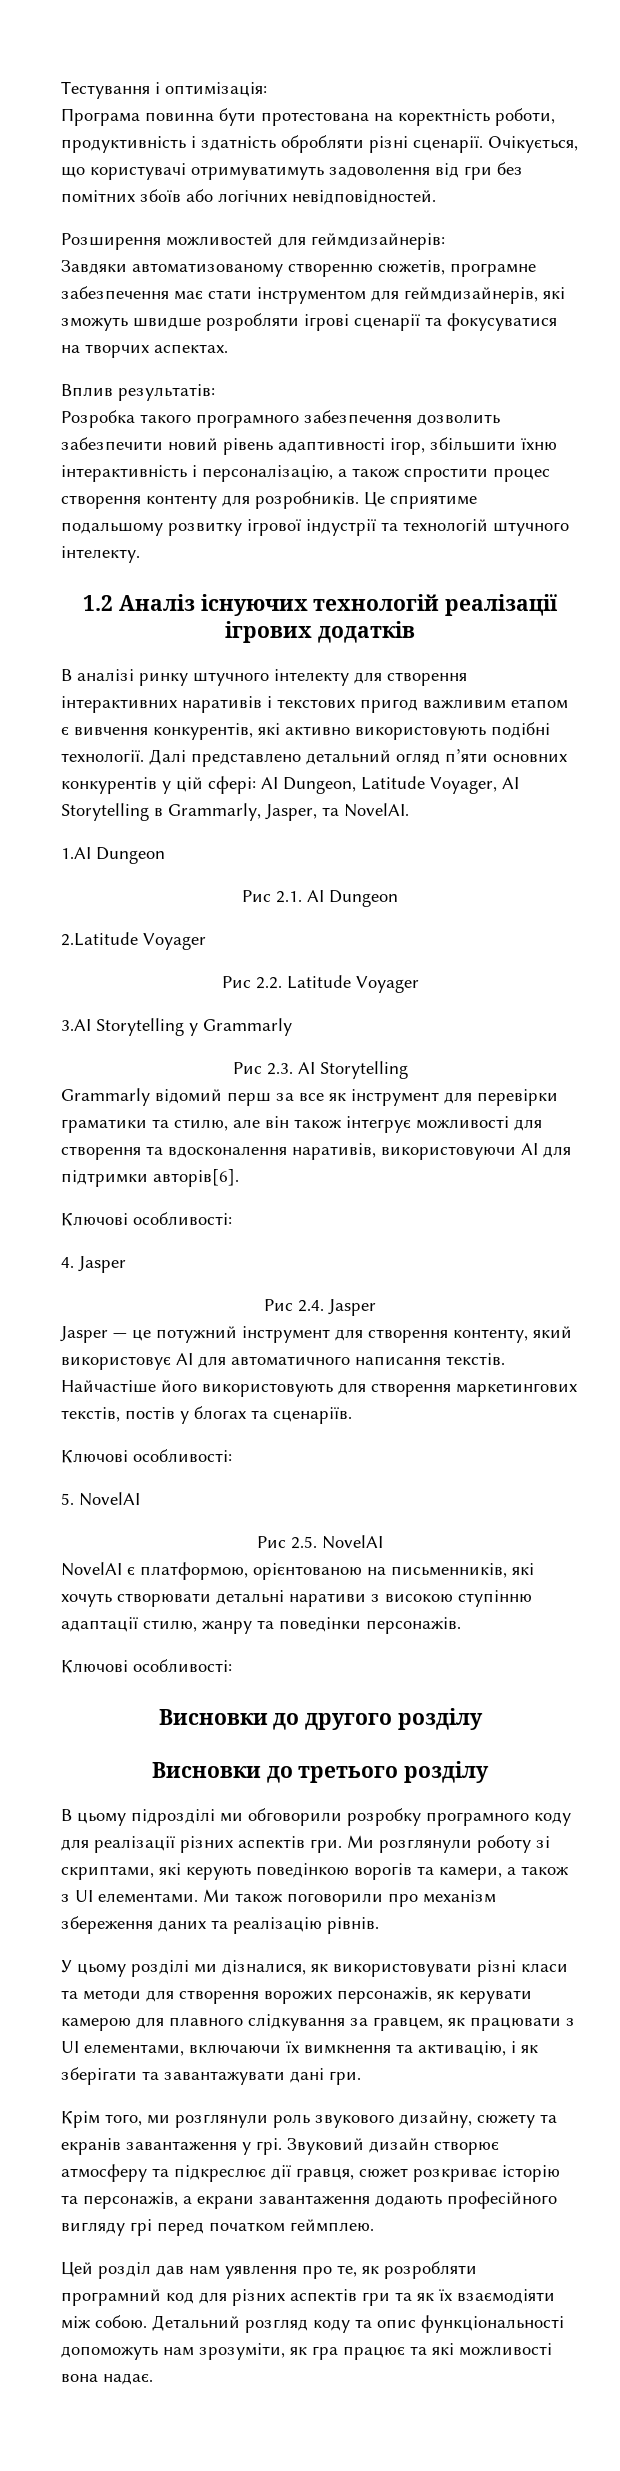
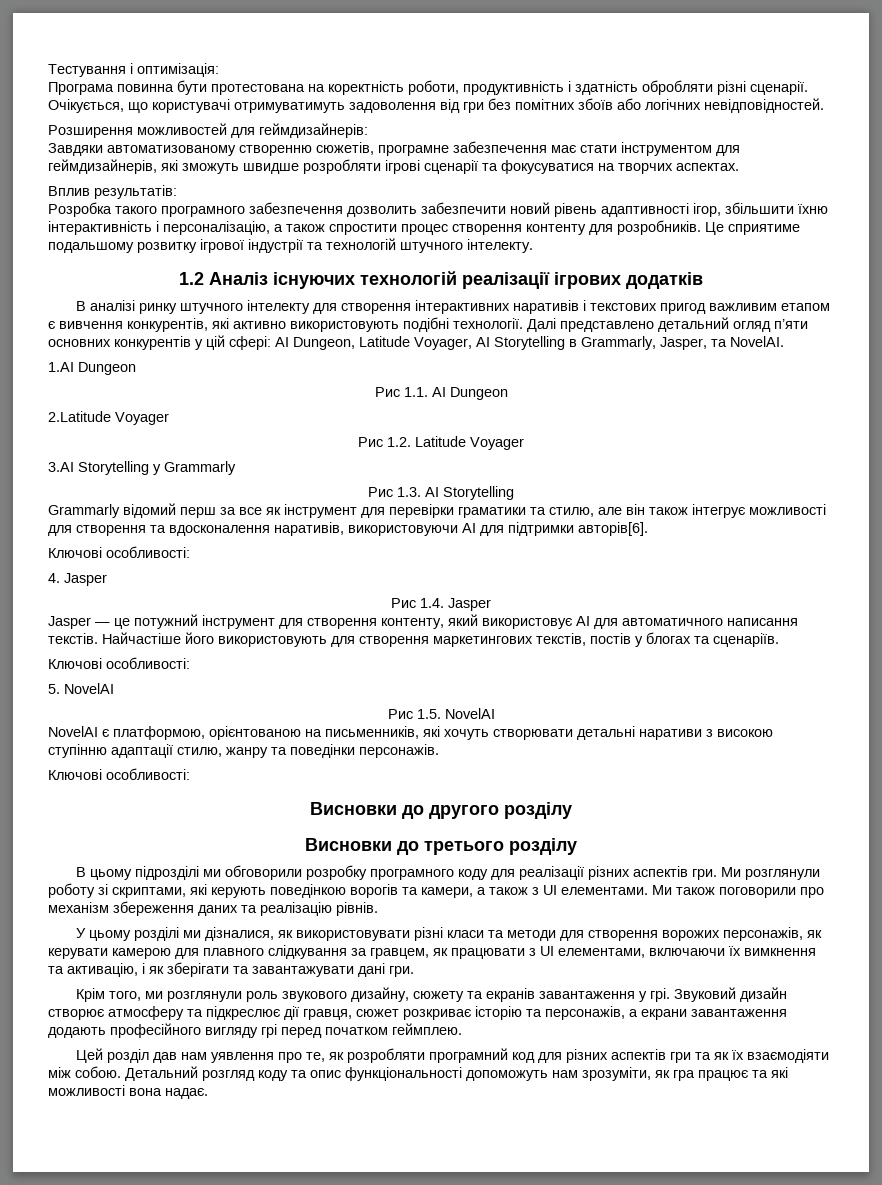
[276,891,302,903] 2.1. -> [403,387,428,397] 1.1.
[255,977,282,989] 2.2. -> [387,437,411,447] 1.2.
[266,1063,293,1075] 2.3. -> [397,487,421,497] 1.3.
[298,1300,324,1312] 2.4. -> [420,598,444,608] 1.4.
[291,1536,317,1549] 2.5. -> [416,709,441,719] 1.5.

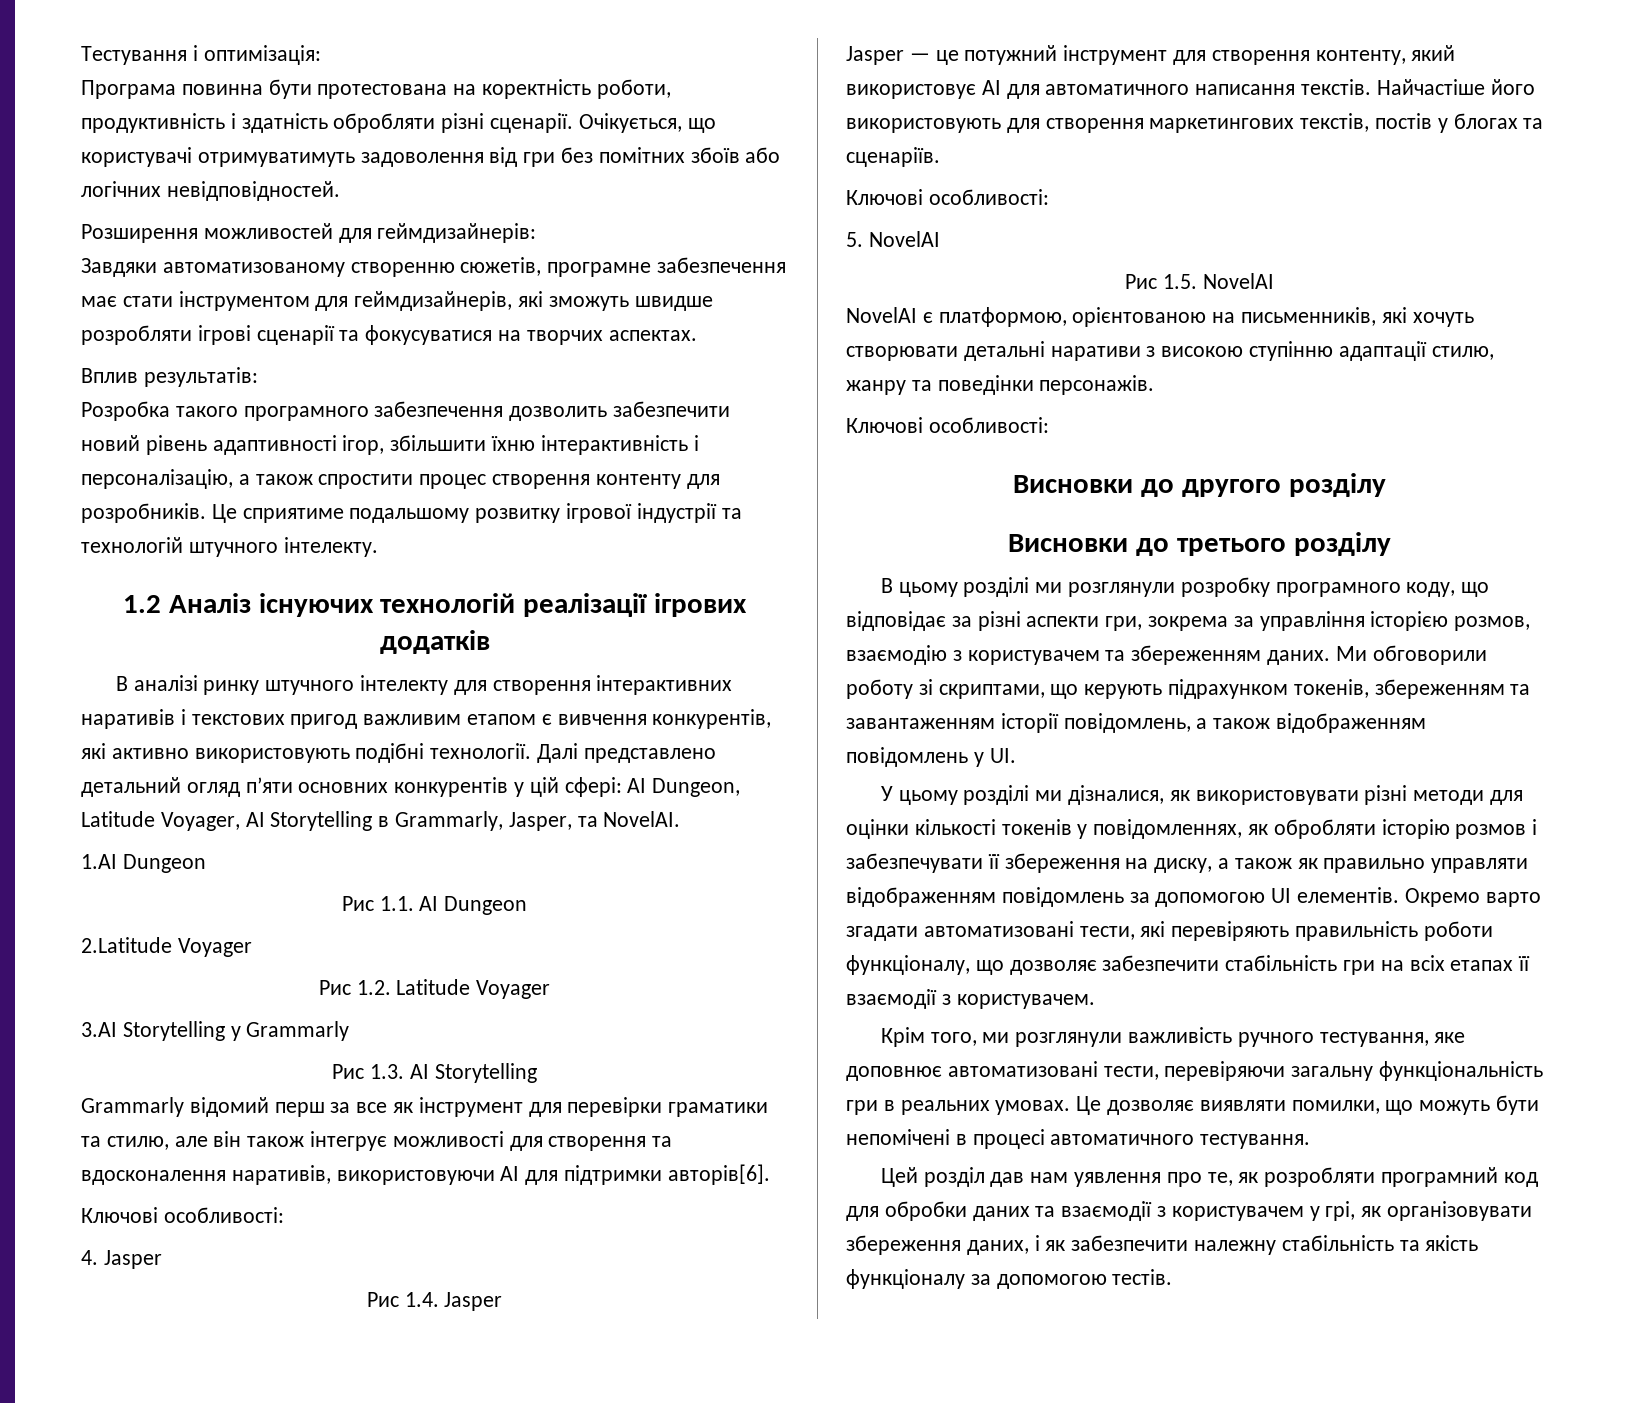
[135,865,821,880] [48,883,824,898] [48,901,378,916] підрозділі ми обговорили розробку програмного коду для реалізації різних аспектів гри. Ми розглянули роботу зі скриптами, які керують поведінкою ворогів та камери, а також з UI елементами. Ми також поговорили про механізм збереження даних та реалізацію рівнів. -> [963,577,1490,597] [846,611,1531,631] [846,645,1487,665] [846,679,1531,699] [846,713,1427,733] [846,747,1016,767] розділі ми розглянули розробку програмного коду, що відповідає за різні аспекти гри, зокрема за управління історією розмов, взаємодію з користувачем та збереженням даних. Ми обговорили роботу зі скриптами, що керують підрахунком токенів, збереженням та завантаженням історії повідомлень, а також відображенням повідомлень у UI.
[447,927,823,941] [48,945,816,959] [48,962,414,977] [76,987,788,1002] [48,1006,787,1020] [48,1023,462,1038] класи та методи для створення ворожих персонажів, як керувати камерою для плавного слідкування за гравцем, як працювати з UI елементами, включаючи їх вимкнення та активацію, і як зберігати та завантажувати дані гри. // Крім того, ми розглянули роль звукового дизайну, сюжету та екранів завантаження у грі. Звуковий дизайн створює атмосферу та підкреслює дії гравця, сюжет розкриває історію та персонажів, а екрани завантаження додають професійного вигляду грі перед початком геймплею. -> [1413,790,1524,805] [846,819,1538,839] [846,853,1529,873] [846,887,1541,907] [846,921,1493,941] [846,955,1531,975] [846,989,1095,1009] [880,1027,1466,1047] [846,1061,1544,1081] [846,1095,1540,1115] [846,1129,1311,1149] методи для оцінки кількості токенів у повідомленнях, як обробляти історію розмов і забезпечувати її збереження на диску, а також як правильно управляти відображенням повідомлень за допомогою UI елементів. Окремо варто згадати автоматизовані тести, які перевіряють правильність роботи функціоналу, що дозволяє забезпечити стабільність гри на всіх етапах її взаємодії з користувачем. // Крім того, ми розглянули важливість ручного тестування, яке доповнює автоматизовані тести, перевіряючи загальну функціональність гри в реальних умовах. Це дозволяє виявляти помилки, що можуть бути непомічені в процесі автоматичного тестування.
[566,1049,830,1063] [48,1066,788,1081] [48,1085,208,1099] різних аспектів гри та як їх взаємодіяти між собою. Детальний розгляд коду та опис функціональності допоможуть нам зрозуміти, як гра працює та які можливості вона надає. -> [884,1201,1533,1221] [846,1235,1479,1255] [846,1269,1173,1289] обробки даних та взаємодії з користувачем у грі, як організовувати збереження даних, і як забезпечити належну стабільність та якість функціоналу за допомогою тестів.

